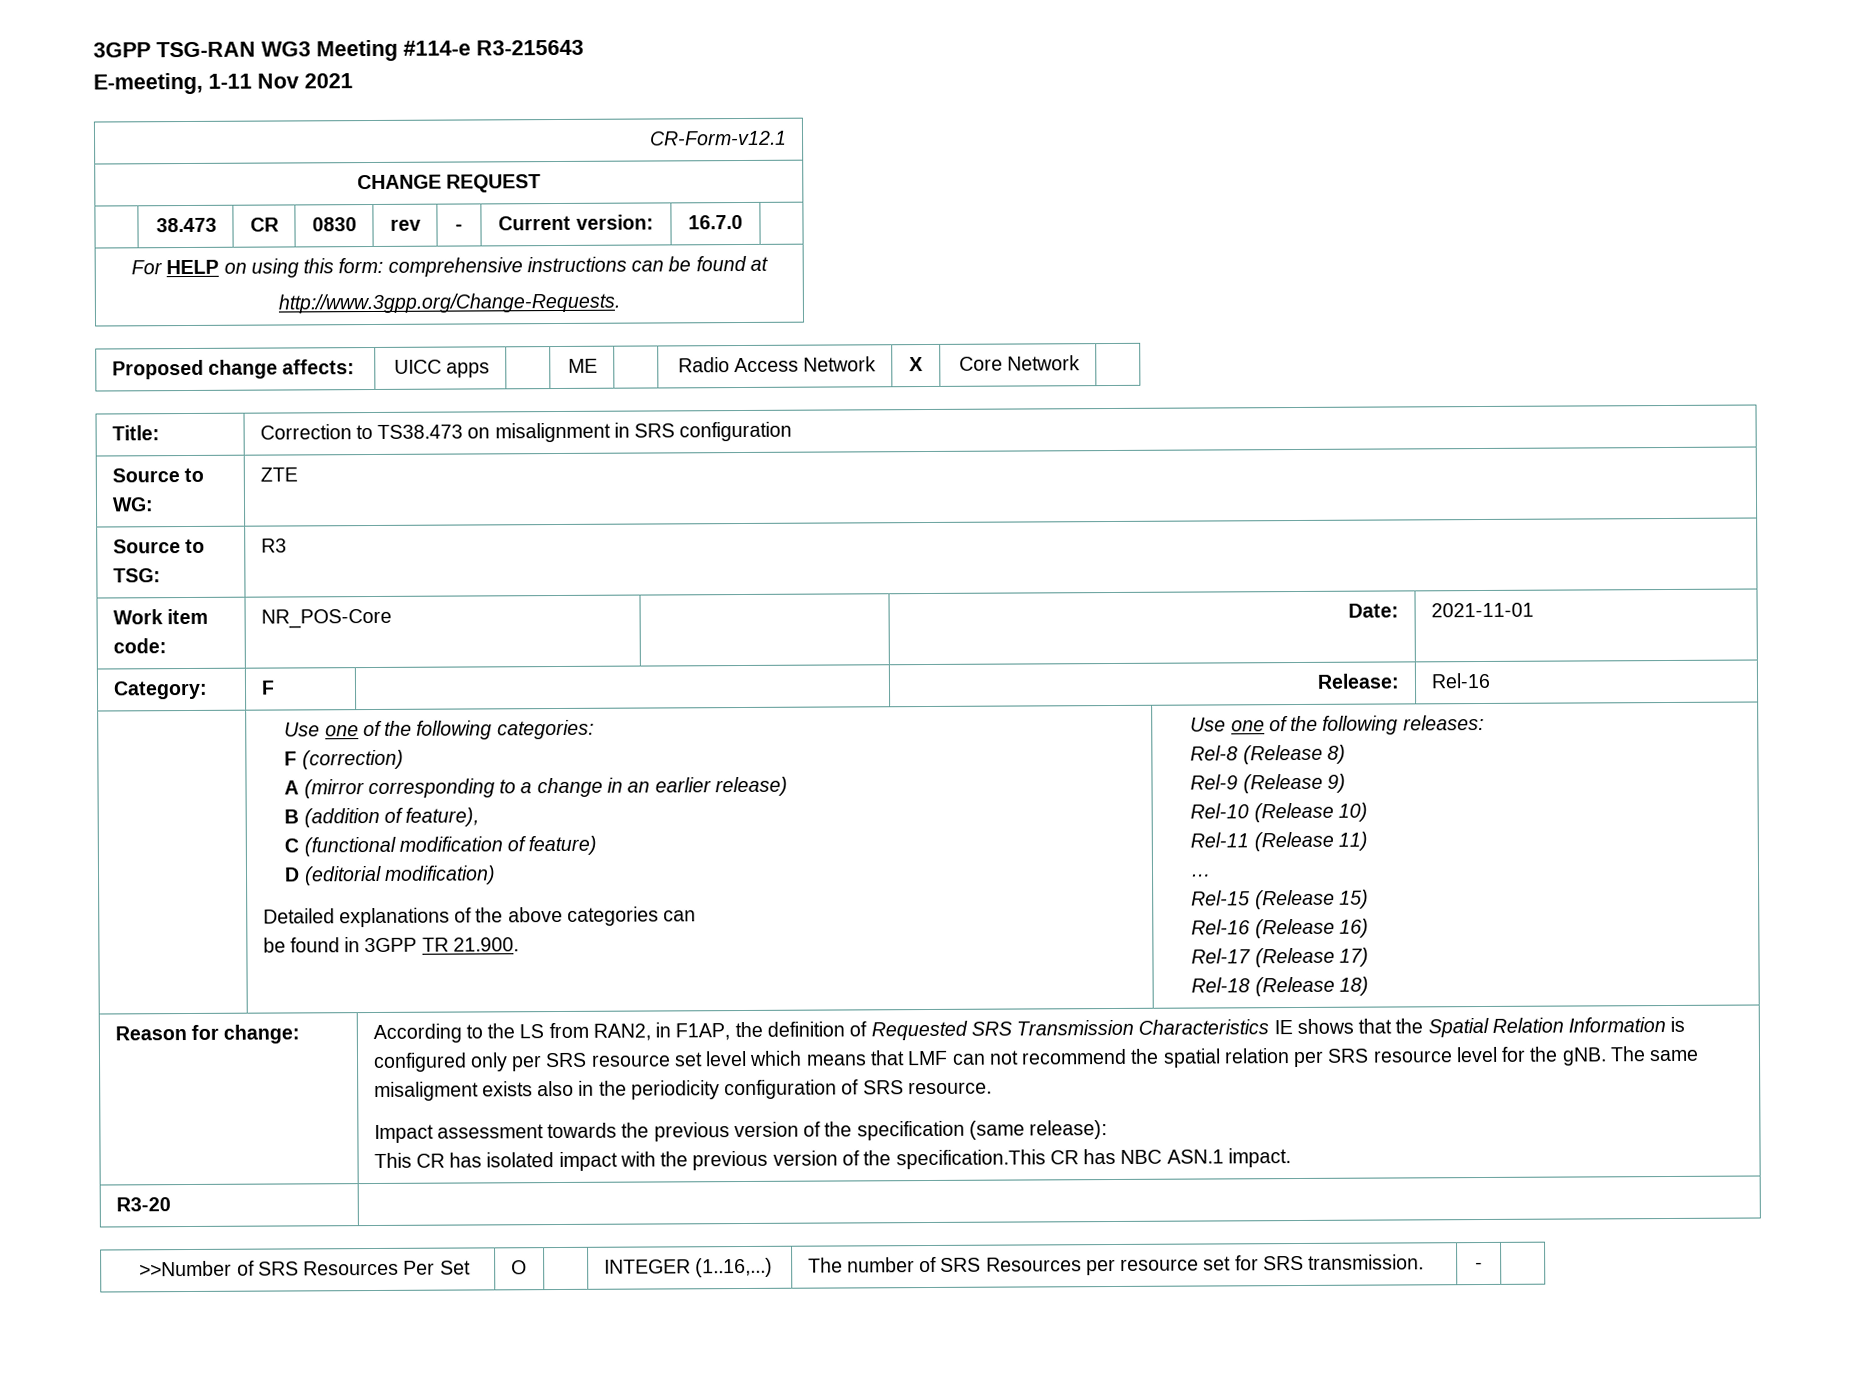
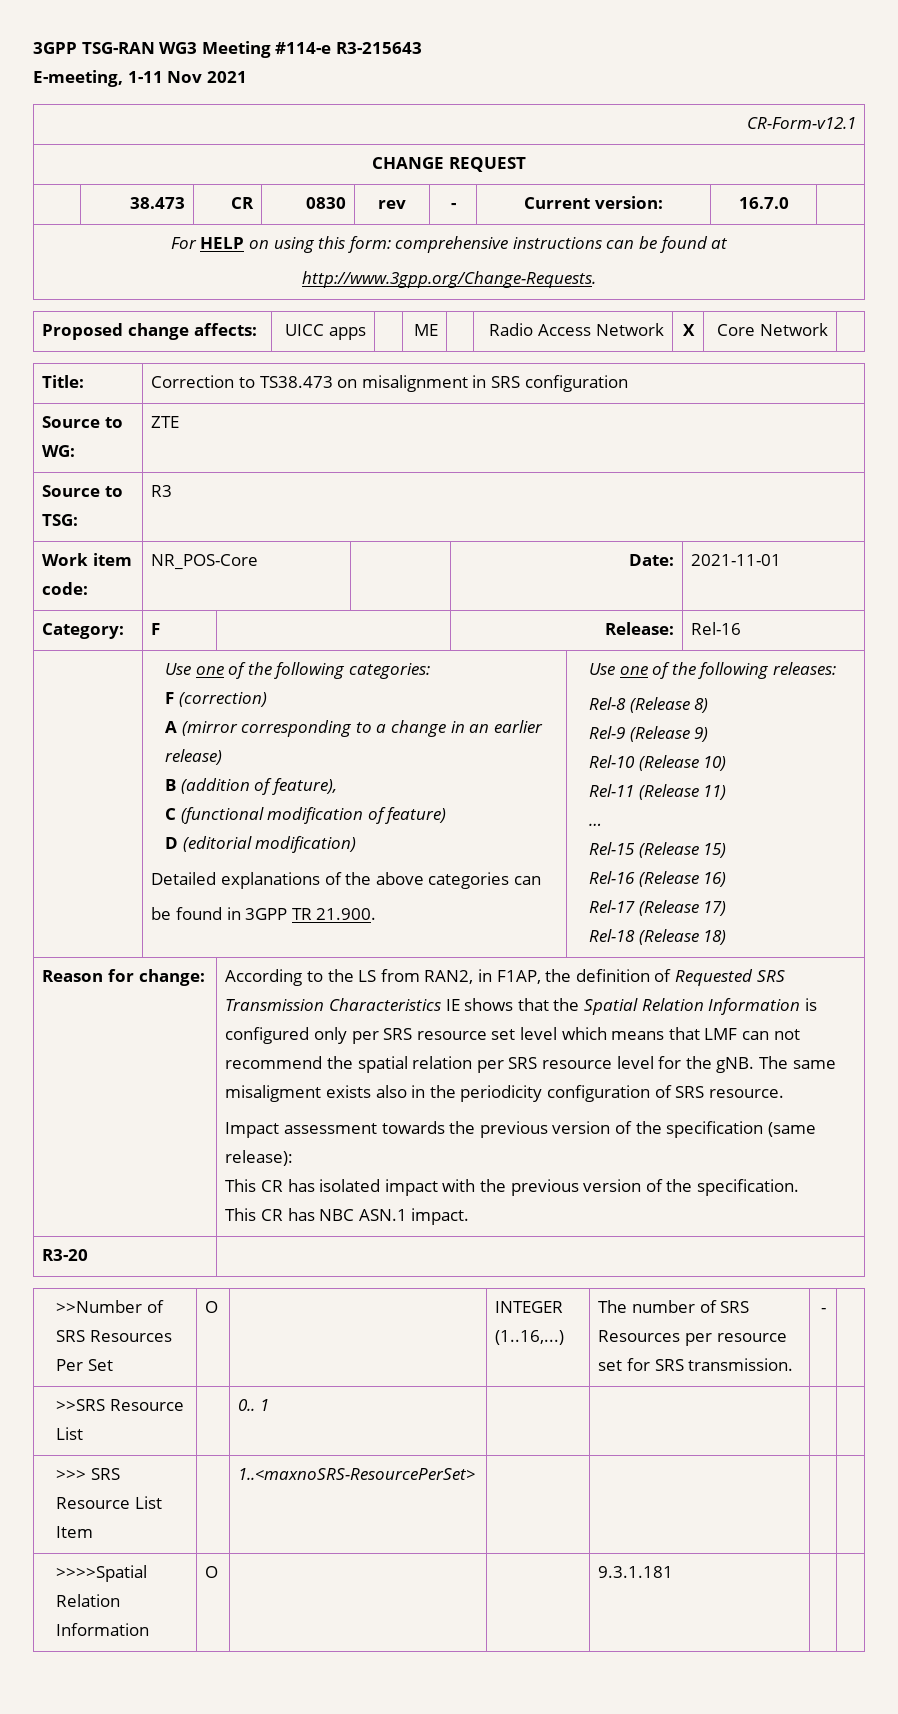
[895,1149,1046,1170] specification.This -> [696,1179,799,1196] [225,1208,257,1221] specification. // This
(1483, 1266) none -> [56,1399,184,1411] [56,1427,84,1440] [238,1399,270,1411] [56,1468,120,1480] [56,1496,162,1509] [56,1526,94,1538] [238,1468,476,1480] [56,1565,148,1582] [56,1594,121,1607] [56,1623,150,1636] [205,1566,219,1578] [598,1566,674,1578] // >>SRS Resource List | | 0.. 1 | | | | // >>> SRS Resource List Item | | 1..<maxnoSRS-ResourcePerSet> | | | | // >>>>Spatial Relation Information | O | | | 9.3.1.181 | |

